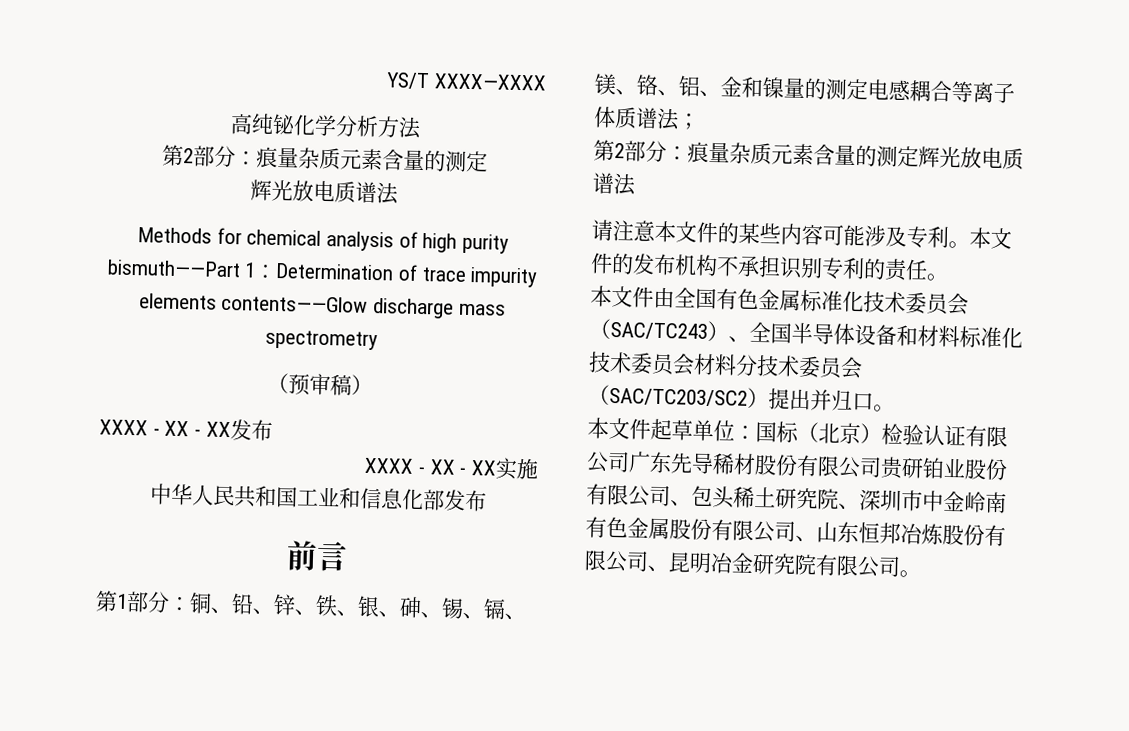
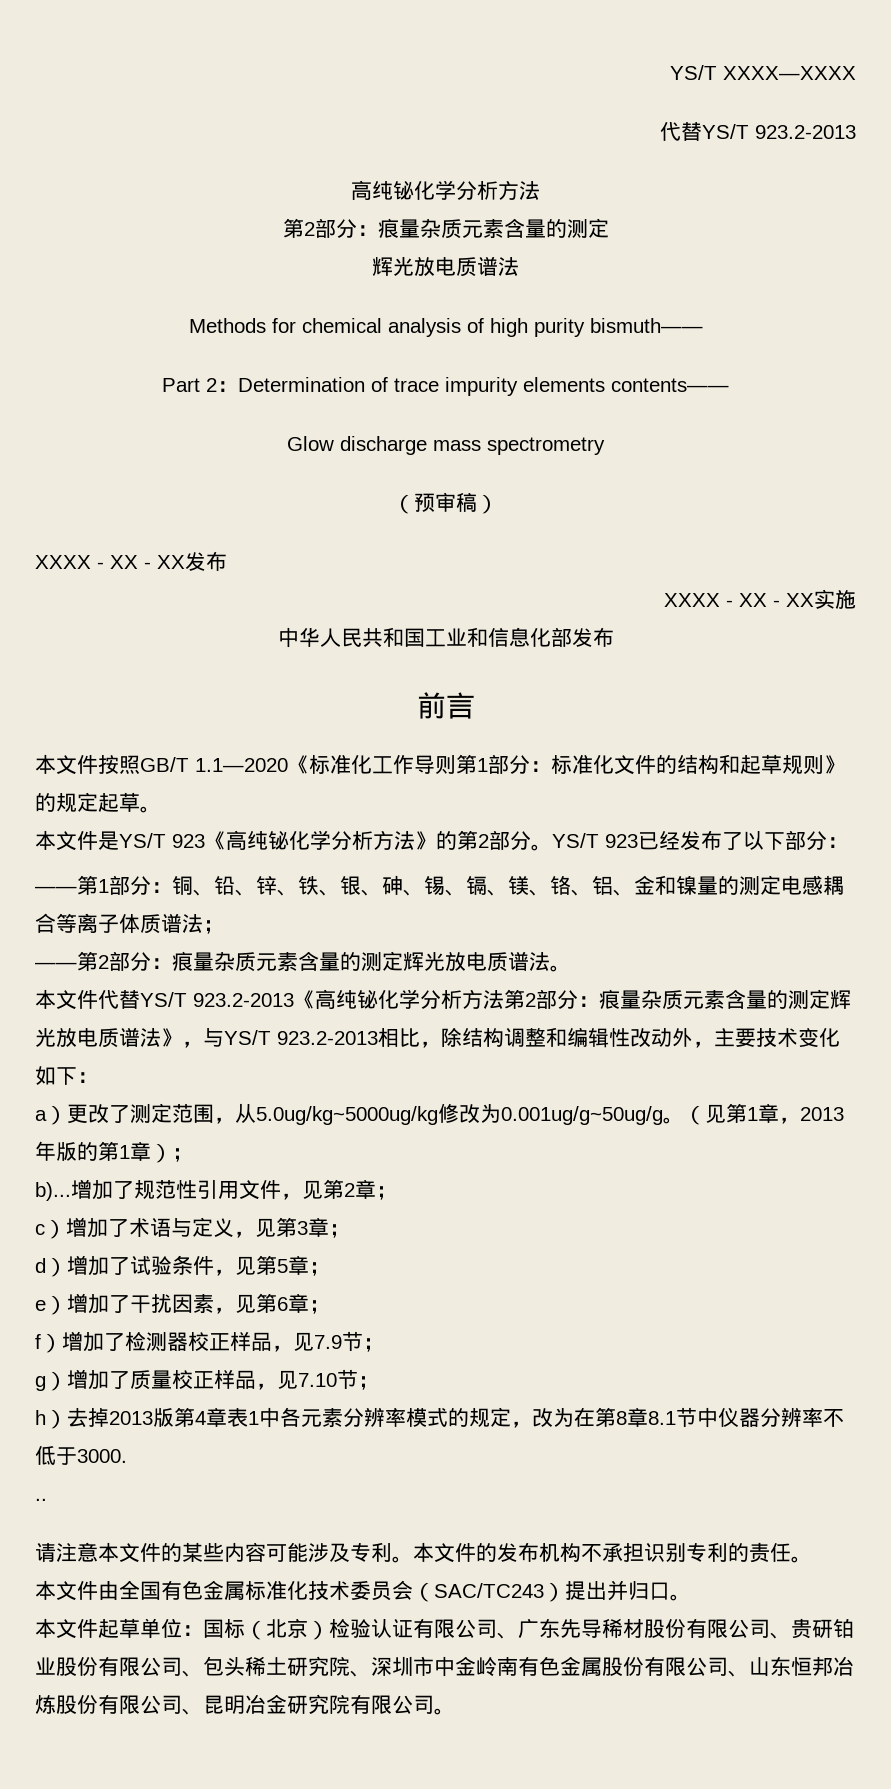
(547, 82) none -> [660,122,856,141] // 代替YS/T 923.2-2013
[106,259,257,278] bismuth——Part 1 -> [589,318,703,333] [162,378,217,392] bismuth—— // Part 2
[221,294,369,313] contents——Glow -> [611,378,729,392] [287,436,334,451] contents—— // Glow
(348, 556) none -> [35,754,845,775] [35,792,161,813] [35,830,848,851] [35,886,77,893] 本文件按照GB/T 1.1—2020《标准化工作导则第1部分：标准化文件的结构和起草规则》的规定起草。 // 本文件是YS/T 923《高纯铋化学分析方法》的第2部分。YS/T 923已经发布了以下部分： // ——
(700, 121) none -> [35,962,77,969] ——
(637, 184) none -> [550,965,571,972] [35,989,851,1010] [35,1027,840,1048] [35,1066,98,1085] [35,1103,844,1125] [35,1141,193,1163] [35,1179,397,1201] [35,1217,350,1239] [35,1255,330,1277] [35,1293,330,1315] [35,1331,384,1353] [35,1369,379,1391] [35,1407,844,1429] [35,1446,127,1465] [35,1498,47,1501] 。 // 本文件代替YS/T 923.2-2013《高纯铋化学分析方法第2部分：痕量杂质元素含量的测定辉光放电质谱法》，与YS/T 923.2-2013相比，除结构调整和编辑性改动外，主要技术变化如下： // a）更改了测定范围，从5.0ug/kg~5000ug/kg修改为0.001ug/g~50ug/g。（见第1章，2013年版的第1章）； // b)...增加了规范性引用文件，见第2章； // c）增加了术语与定义，见第3章； // d）增加了试验条件，见第5章； // e）增加了干扰因素，见第6章； // f）增加了检测器校正样品，见7.9节； // g）增加了质量校正样品，见7.10节； // h）去掉2013版第4章表1中各元素分辨率模式的规定，改为在第8章8.1节中仪器分辨率不低于3000. // ..
[728,321,1023,349] [588,351,863,380] [588,384,769,409] 、全国半导体设备和材料标准化技术委员会材料分技术委员会（SAC/TC203/SC2） -> (565, 1592) none
(630, 461) none -> [497,1632,518,1639] 、
(882, 467) none -> [770,1632,791,1639] 、

